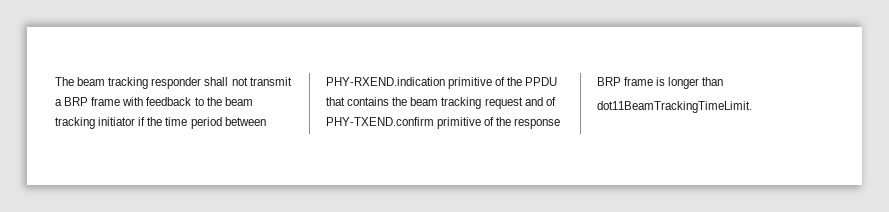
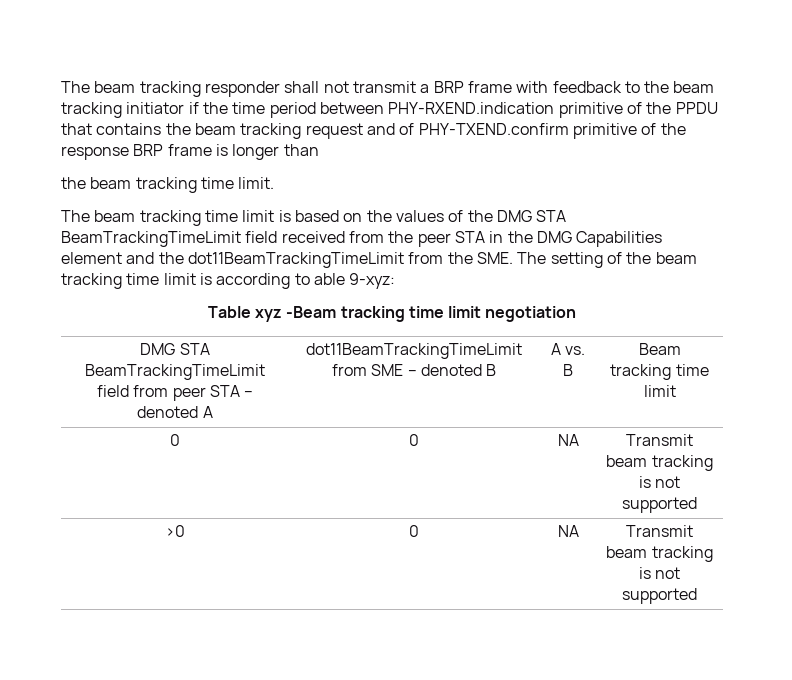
[597,101,752,113] dot11BeamTrackingTimeLimit. -> [61,177,275,193] [61,210,567,226] [61,231,663,247] [61,252,697,268] [61,273,396,289] [207,306,577,322] [140,343,210,355] [85,364,265,380] [96,385,254,401] [137,406,213,418] [306,343,522,359] [331,364,497,376] [550,343,586,355] [563,364,573,376] [638,343,681,355] [610,364,709,380] [643,385,676,397] [170,434,180,446] [409,434,419,446] [557,434,579,446] [626,434,693,446] [606,455,713,471] [638,476,681,488] [622,497,697,513] [165,525,185,537] [409,525,419,537] [557,525,579,537] [626,525,693,537] [606,546,713,562] [638,567,681,579] [622,588,697,604] the beam tracking time limit. // The beam tracking time limit is based on the values of the DMG STA BeamTrackingTimeLimit field received from the peer STA in the DMG Capabilities element and the dot11BeamTrackingTimeLimit from the SME. The setting of the beam tracking time limit is according to able 9-xyz: // Table xyz -Beam tracking time limit negotiation // DMG STA BeamTrackingTimeLimit field from peer STA – denoted A | dot11BeamTrackingTimeLimit from SME – denoted B | A vs. B | Beam tracking time limit // 0 | 0 | NA | Transmit beam tracking is not supported // >0 | 0 | NA | Transmit beam tracking is not supported

